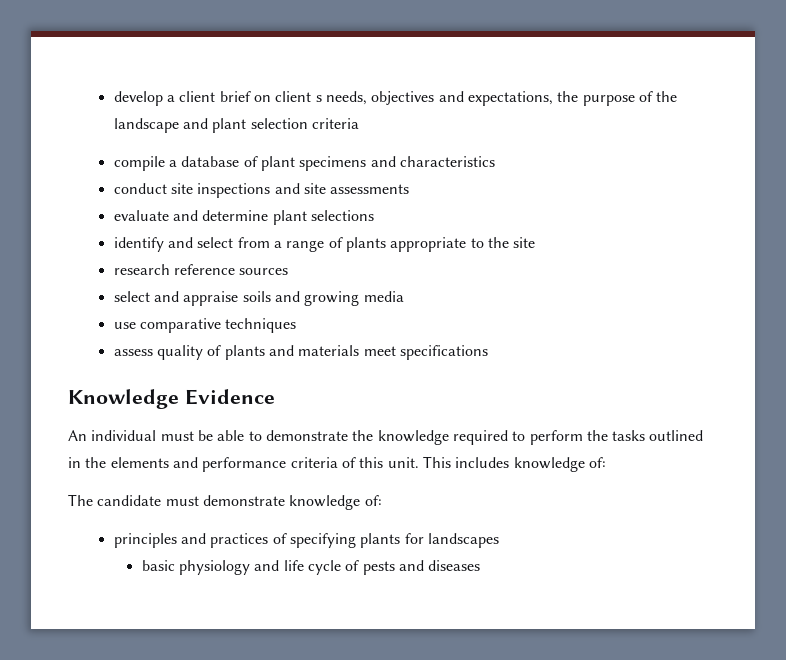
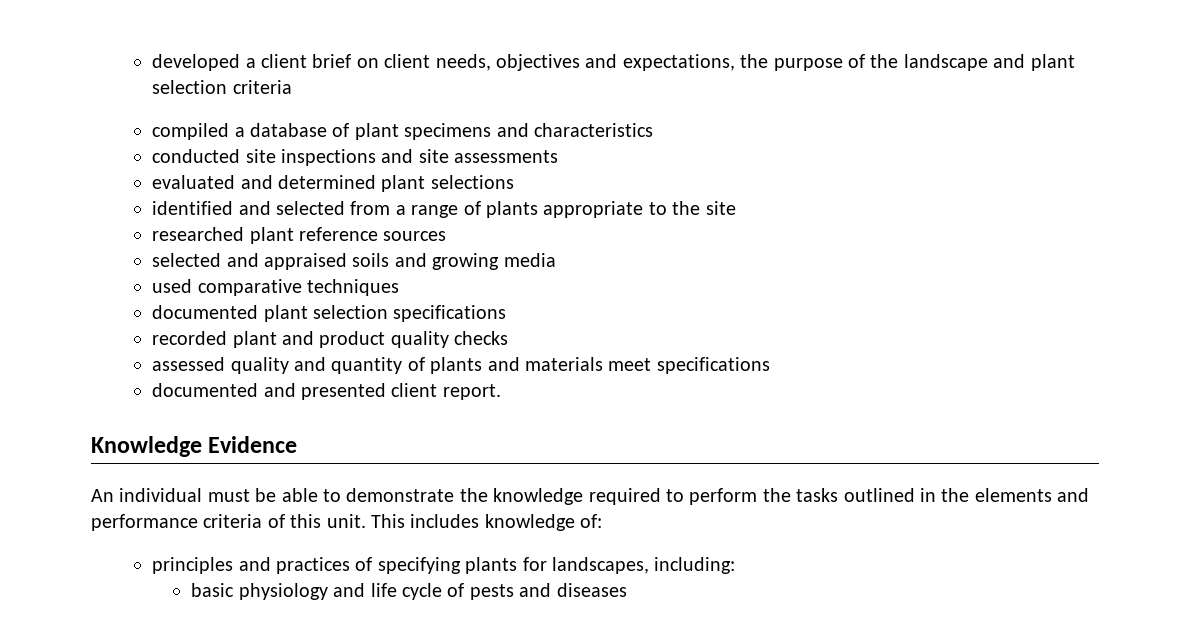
[113,91,163,106] develop -> [152,54,241,71] developed
[315,95,322,102] s -> (431, 61) none
[113,156,165,171] compile -> [152,123,230,140] compiled
[113,183,167,194] conduct -> [152,149,241,163] conducted
[113,210,269,221] evaluate and determine -> [152,175,377,189] evaluated and determined
[113,237,234,252] identify and select -> [152,201,346,215] identified and selected
[113,264,170,275] research -> [152,227,294,244] researched plant
[113,291,239,306] select and appraise -> [152,253,348,270] selected and appraised
[113,322,136,329] use -> [152,279,193,293] used
[113,345,203,360] assess quality -> [152,305,507,322] [152,331,509,348] [152,357,403,374] documented plant selection specifications // recorded plant and product quality checks // assessed quality and quantity
(488, 352) none -> [152,383,501,400] // documented and presented client report.
[68,494,382,510] // The candidate must demonstrate knowledge of: -> (603, 521) none
[427,533,499,548] landscapes -> [552,557,736,574] landscapes, including:

